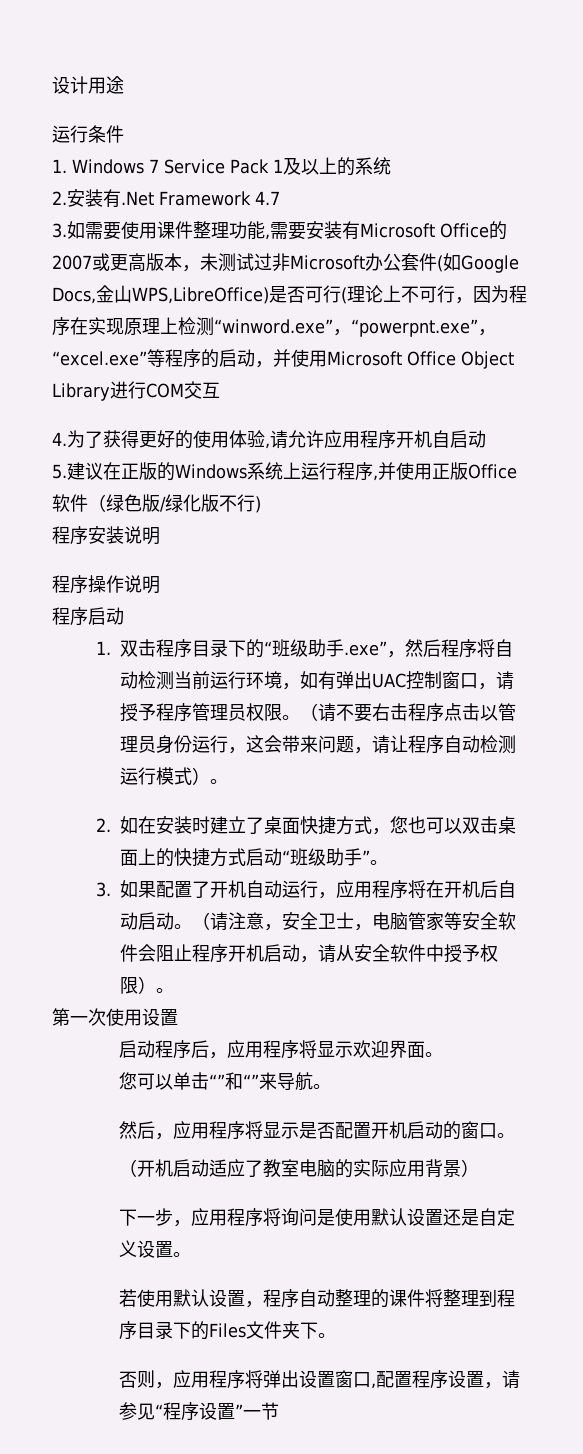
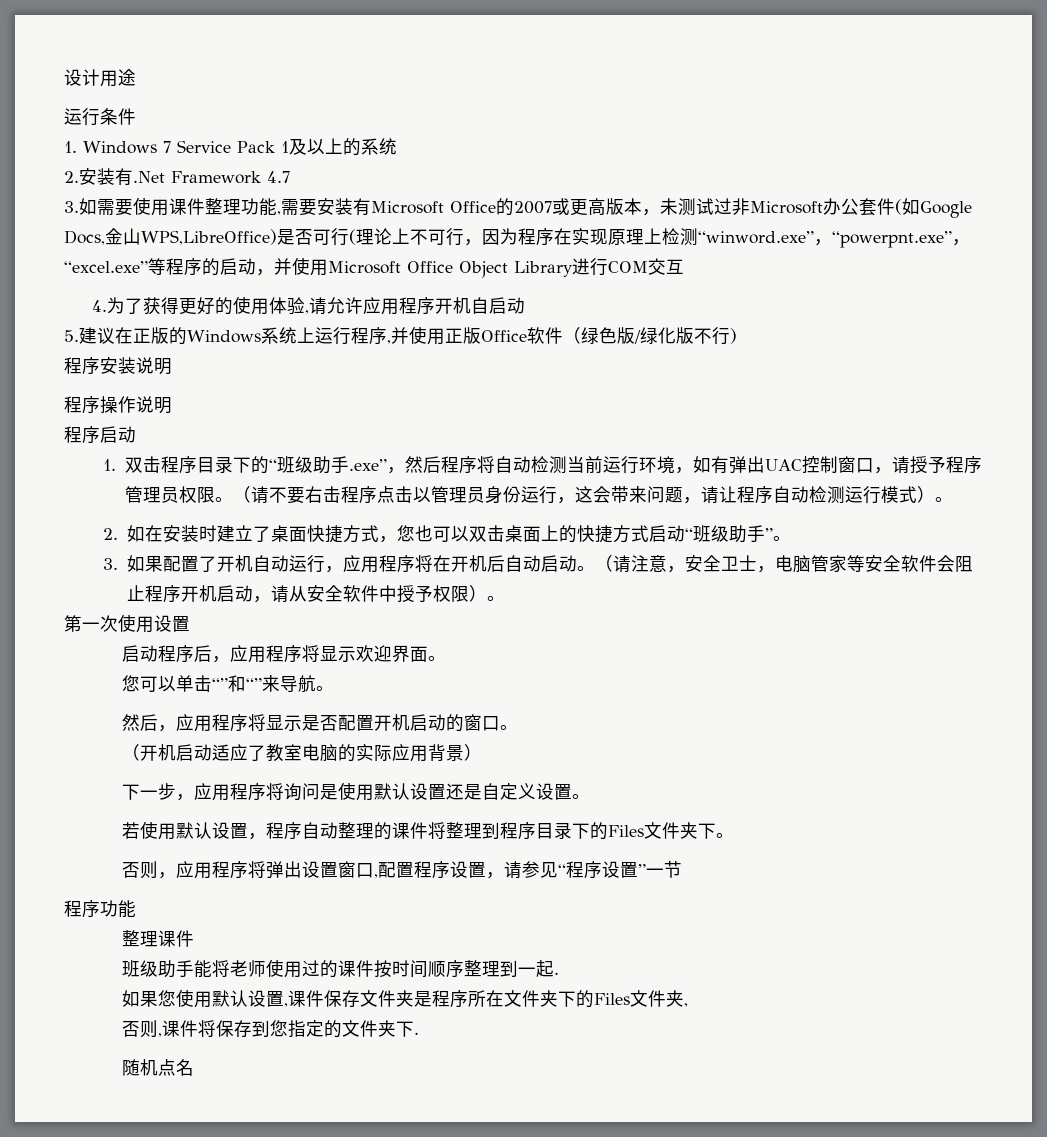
(279, 1411) none -> [64,900,136,918] [122,930,195,947] [122,959,560,978] [122,989,689,1008] [122,1020,420,1038] [122,1059,195,1076] // 程序功能 // 整理课件 // 班级助手能将老师使用过的课件按时间顺序整理到一起. // 如果您使用默认设置,课件保存文件夹是程序所在文件夹下的Files文件夹, // 否则,课件将保存到您指定的文件夹下. // 随机点名

